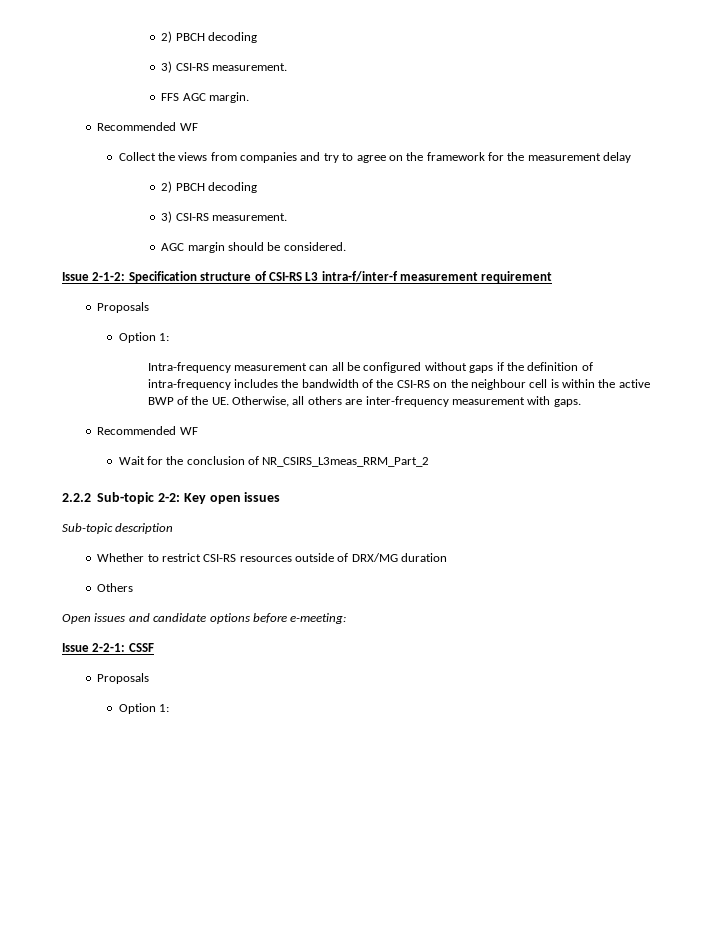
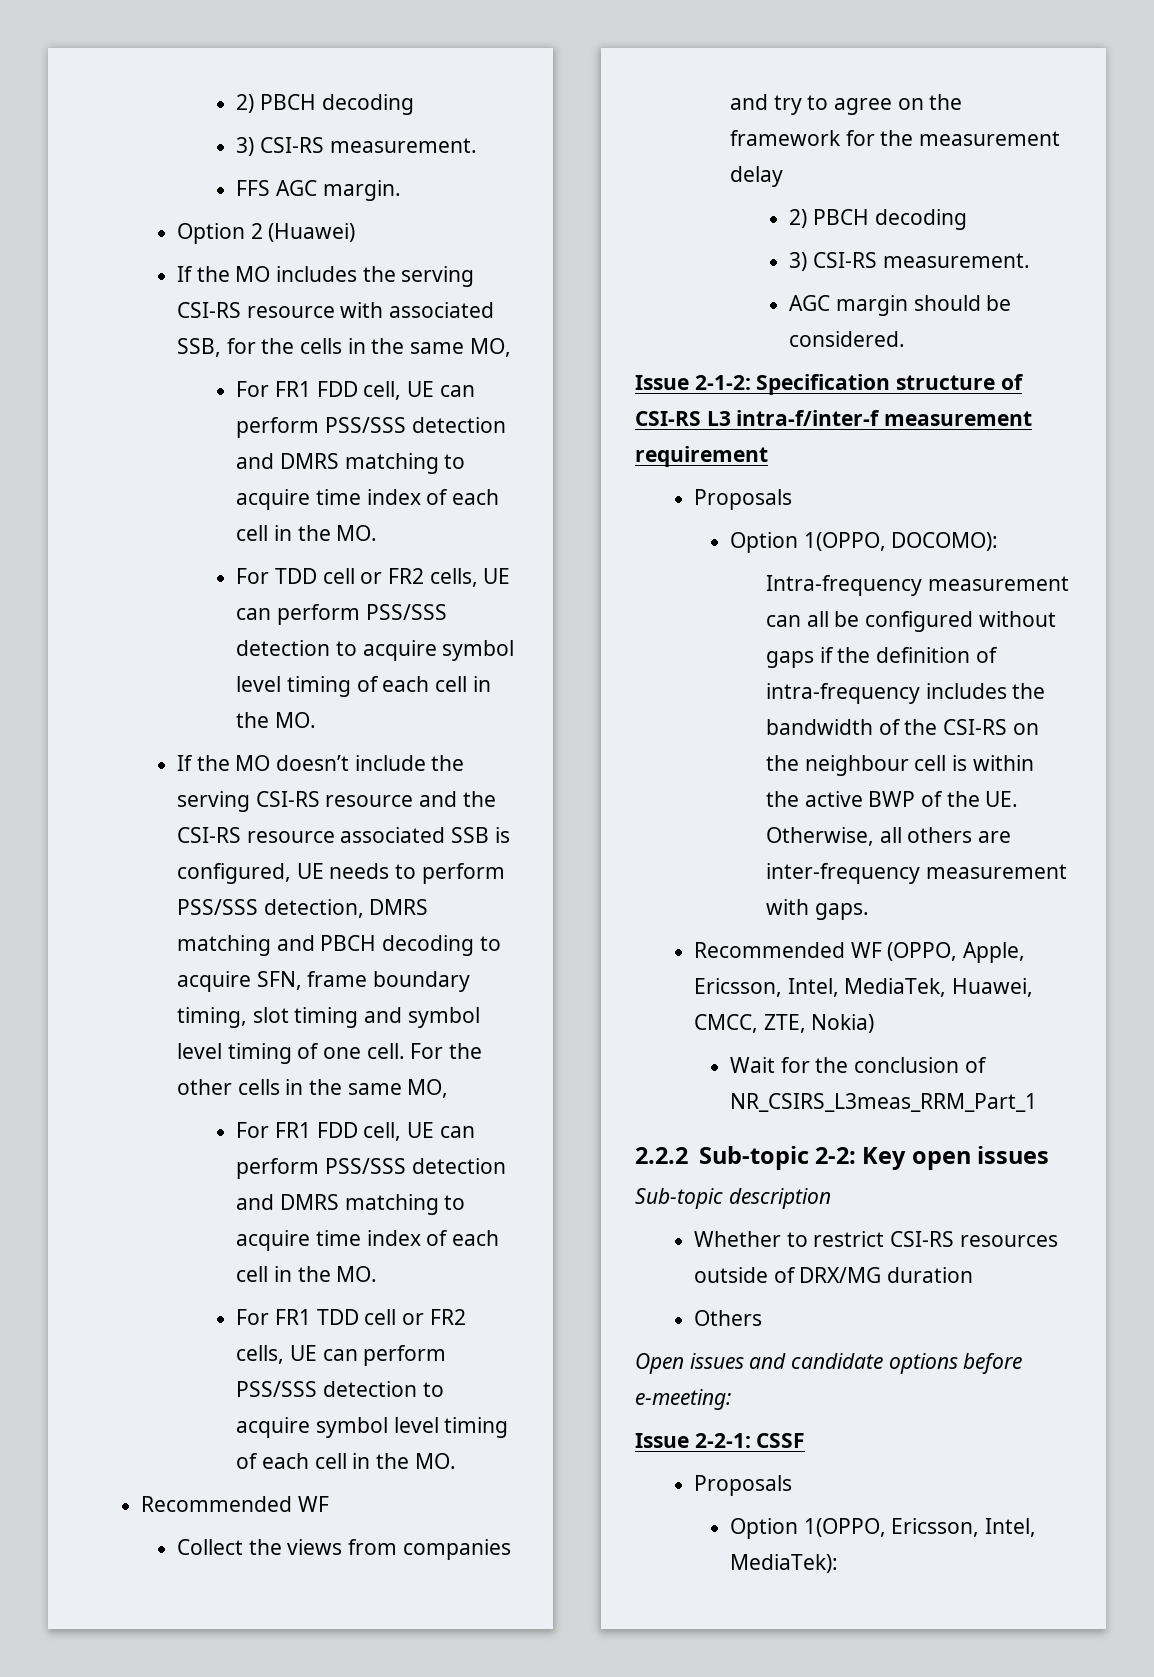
(249, 97) none -> [176,223,356,244] [176,266,475,287] [176,302,494,318] [176,338,511,357] [236,381,475,400] [236,417,506,438] [236,453,466,474] [236,489,499,510] [236,525,378,541] [236,568,511,587] [236,604,447,625] [236,640,515,661] [236,676,491,697] [236,712,316,728] [176,755,465,771] [176,791,496,812] [176,827,510,843] [176,863,505,884] [176,899,429,918] [176,935,501,956] [176,971,470,992] [176,1007,480,1028] [176,1043,482,1064] [176,1079,449,1098] [236,1122,475,1141] [236,1158,506,1179] [236,1194,466,1215] [236,1230,499,1251] [236,1266,378,1282] [236,1309,466,1325] [236,1345,447,1366] [236,1381,444,1397] [236,1417,509,1438] [236,1453,456,1469] // Option 2 (Huawei) // If the MO includes the serving CSI-RS resource with associated SSB, for the cells in the same MO, // For FR1 FDD cell, UE can perform PSS/SSS detection and DMRS matching to acquire time index of each cell in the MO. // For TDD cell or FR2 cells, UE can perform PSS/SSS detection to acquire symbol level timing of each cell in the MO. // If the MO doesn’t include the serving CSI-RS resource and the CSI-RS resource associated SSB is configured, UE needs to perform PSS/SSS detection, DMRS matching and PBCH decoding to acquire SFN, frame boundary timing, slot timing and symbol level timing of one cell. For the other cells in the same MO, // For FR1 FDD cell, UE can perform PSS/SSS detection and DMRS matching to acquire time index of each cell in the MO. // For FR1 TDD cell or FR2 cells, UE can perform PSS/SSS detection to acquire symbol level timing of each cell in the MO.
[158,333,169,341] 1: -> [803,532,999,551] 1(OPPO, DOCOMO):
(198, 431) none -> [887,942,1026,963] [694,978,1034,997] [694,1014,875,1033] (OPPO, Apple, Ericsson, Intel, MediaTek, Huawei, CMCC, ZTE, Nokia)
[262,457,430,467] NR_CSIRS_L3meas_RRM_Part_2 -> [729,1093,1037,1112] NR_CSIRS_L3meas_RRM_Part_1
[158,704,169,712] 1: -> [803,1518,1036,1537] [729,1554,838,1573] 1(OPPO, Ericsson, Intel, MediaTek):

